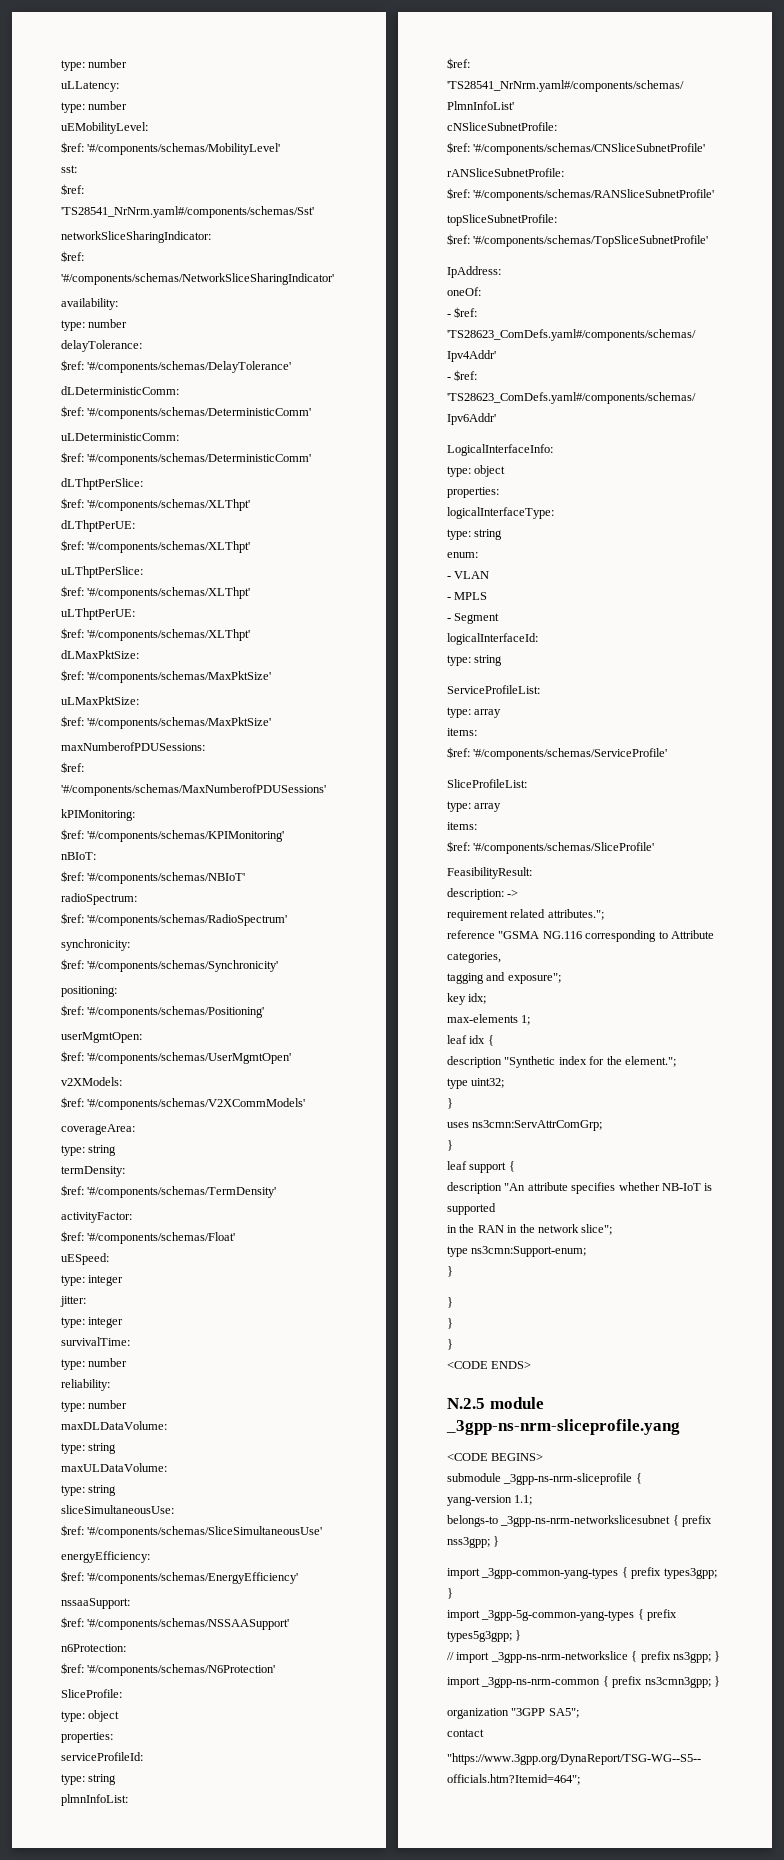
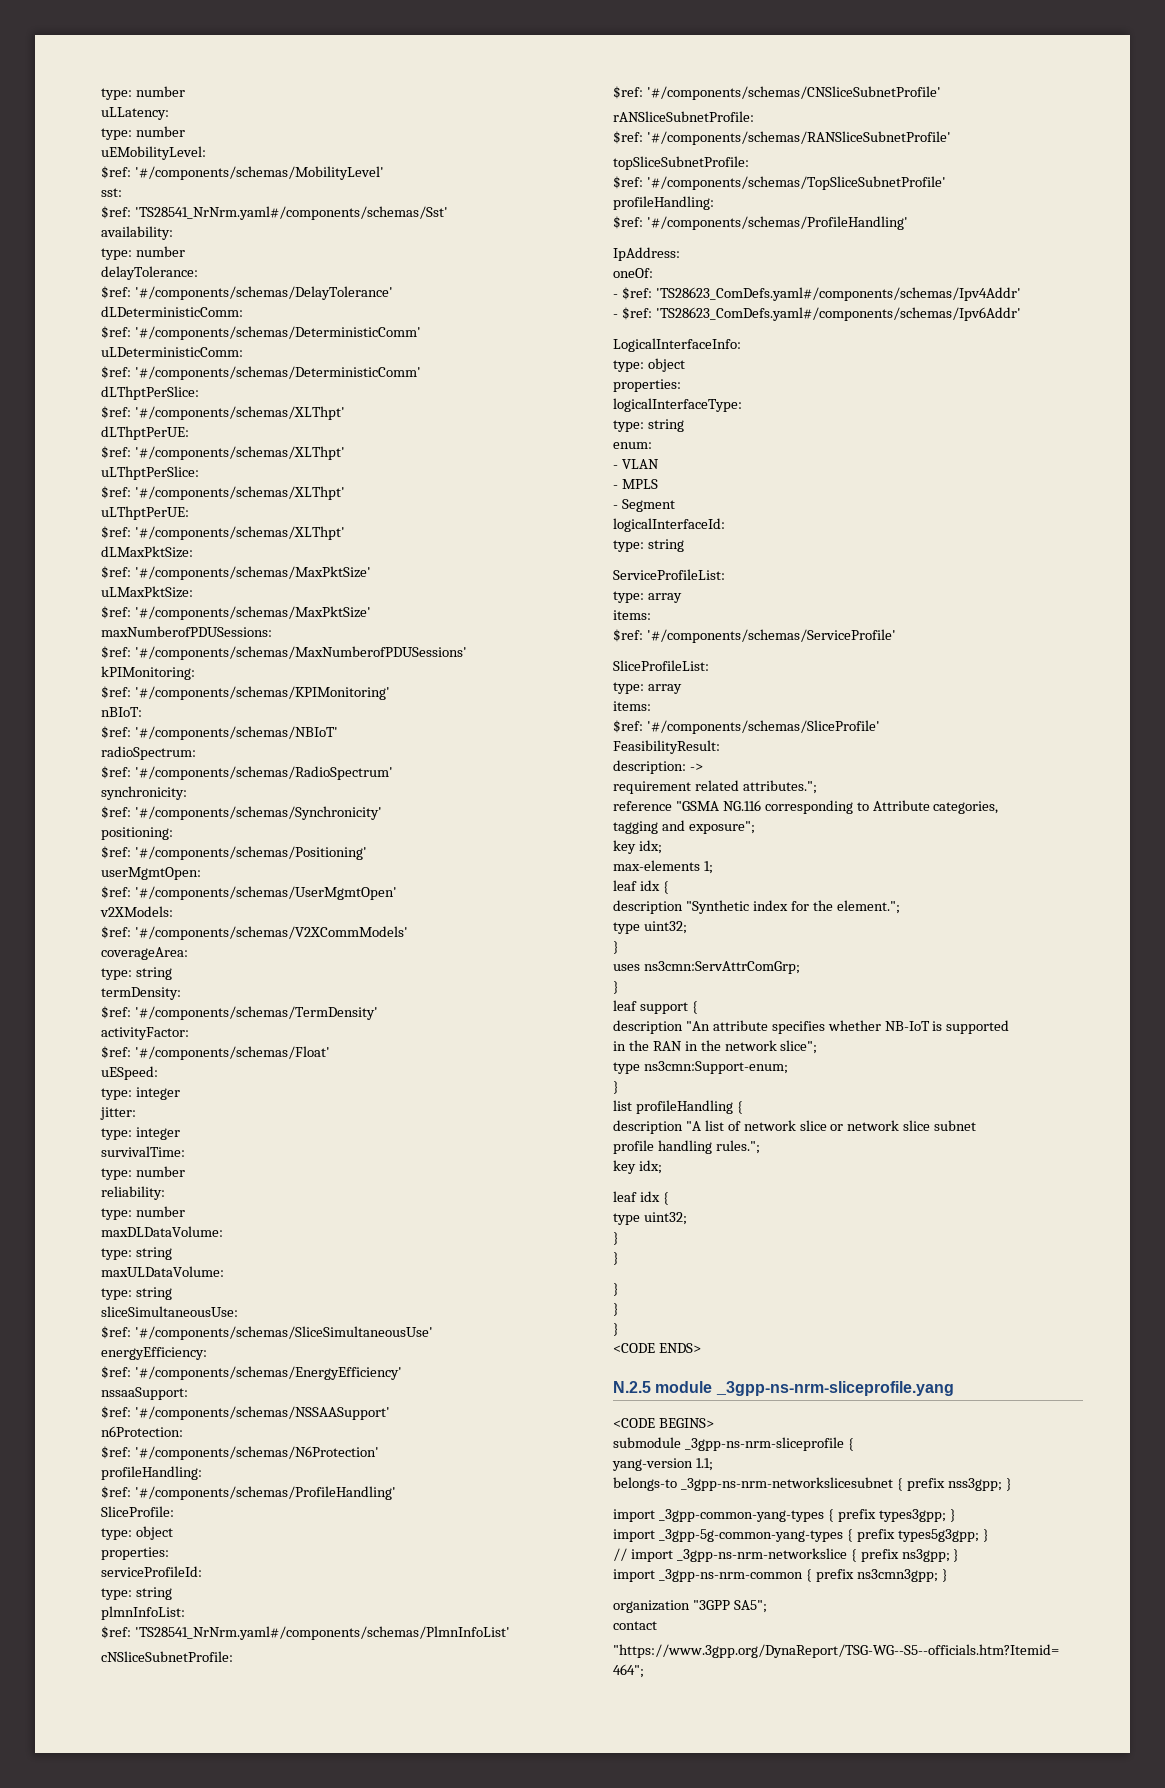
[61,231,211,243] [61,251,84,262] [61,273,334,285] // networkSliceSharingIndicator: // $ref: '#/components/schemas/NetworkSliceSharingIndicator' -> (448, 213) none
(276, 1670) none -> [101,1466,202,1480] [101,1486,396,1500] // profileHandling: // $ref: '#/components/schemas/ProfileHandling'
(709, 241) none -> [613,196,714,210] [613,216,908,230] // profileHandling: // $ref: '#/components/schemas/ProfileHandling'
(453, 1271) none -> [613,1100,743,1114] [613,1120,977,1134] [613,1140,760,1154] [613,1160,662,1174] [613,1191,669,1205] [613,1212,687,1225] [613,1232,619,1245] [613,1252,619,1265] // list profileHandling { // description "A list of network slice or network slice subnet // profile handling rules."; // key idx; // leaf idx { // type uint32; // } // }

